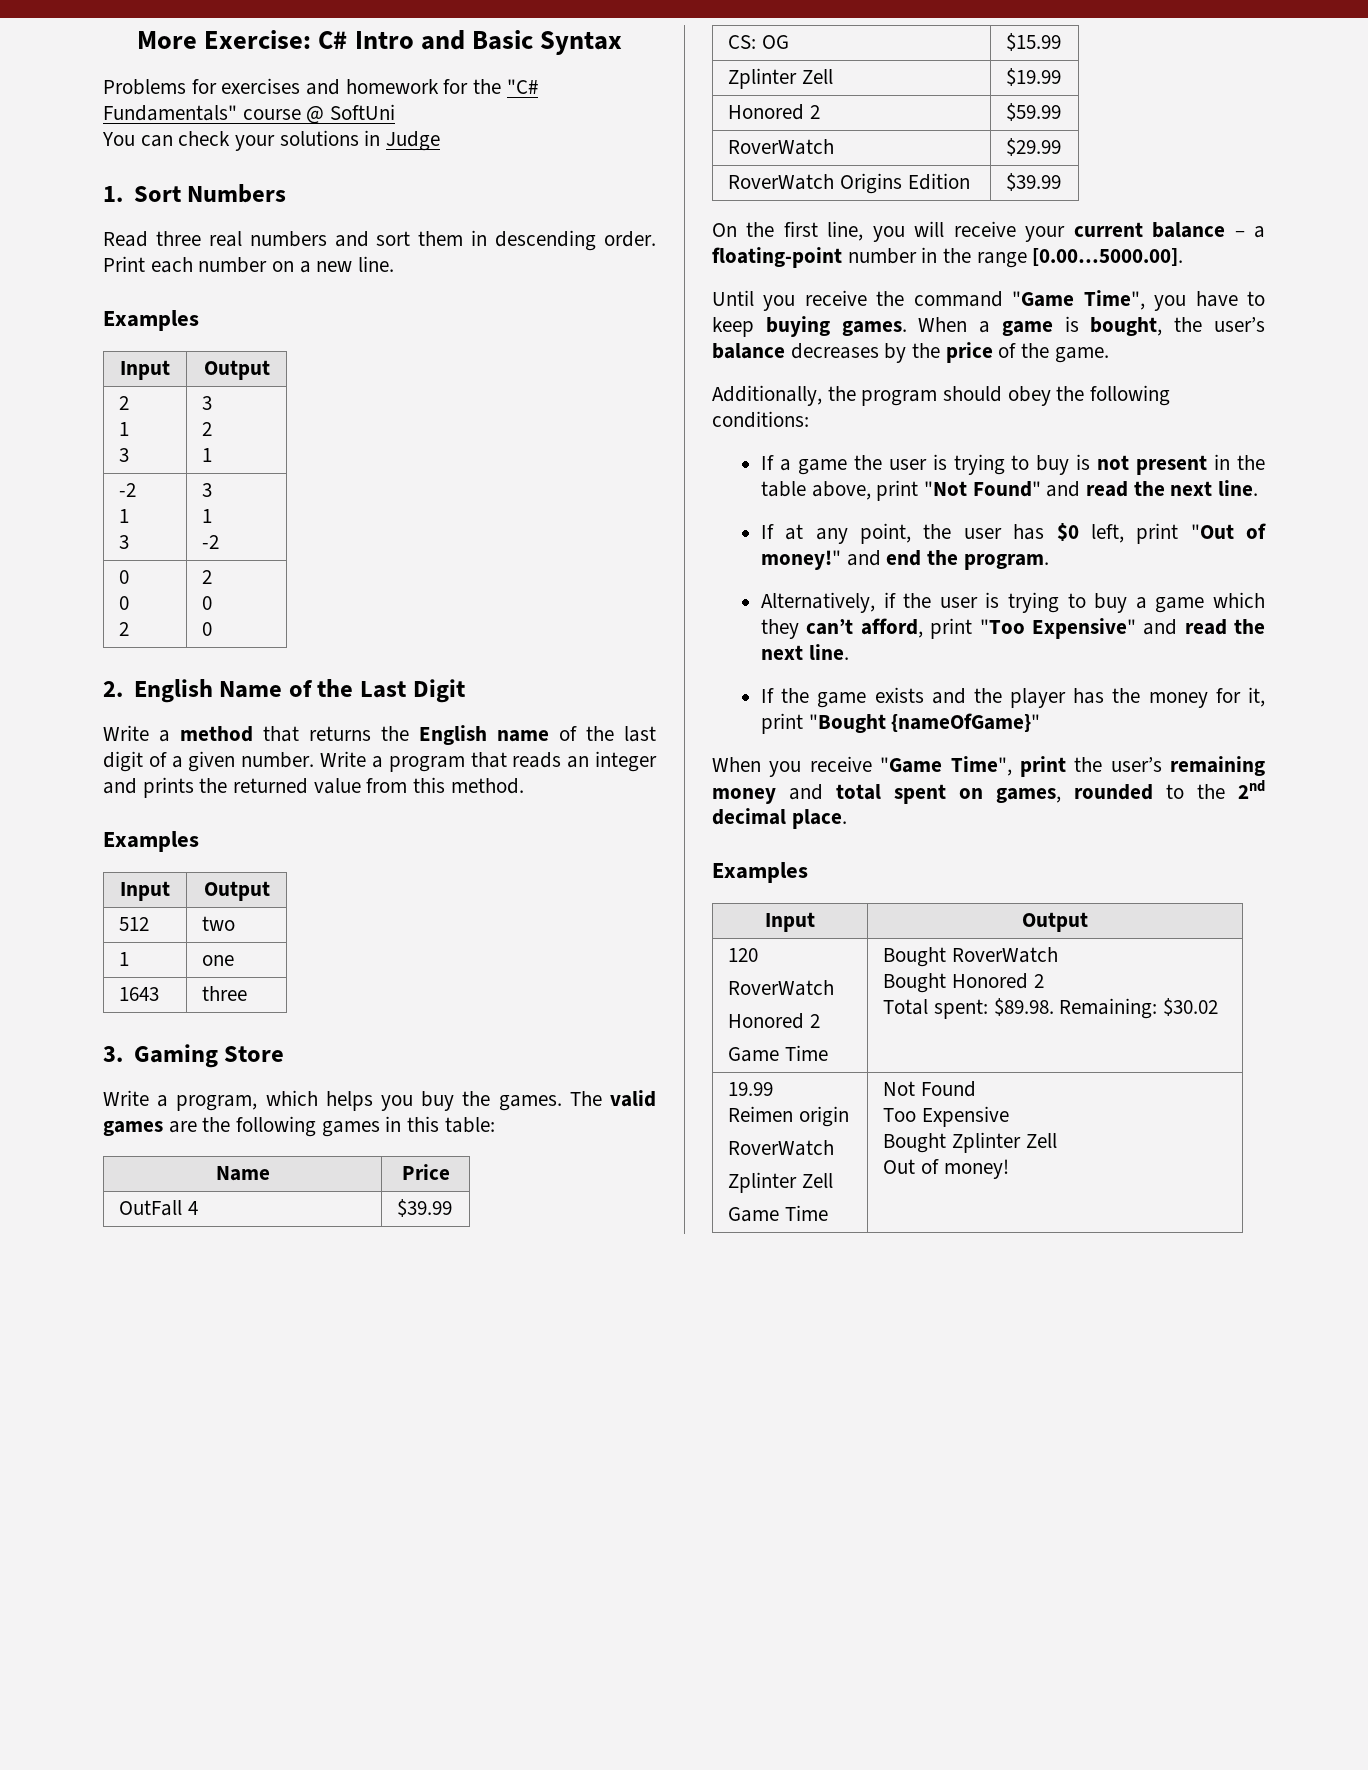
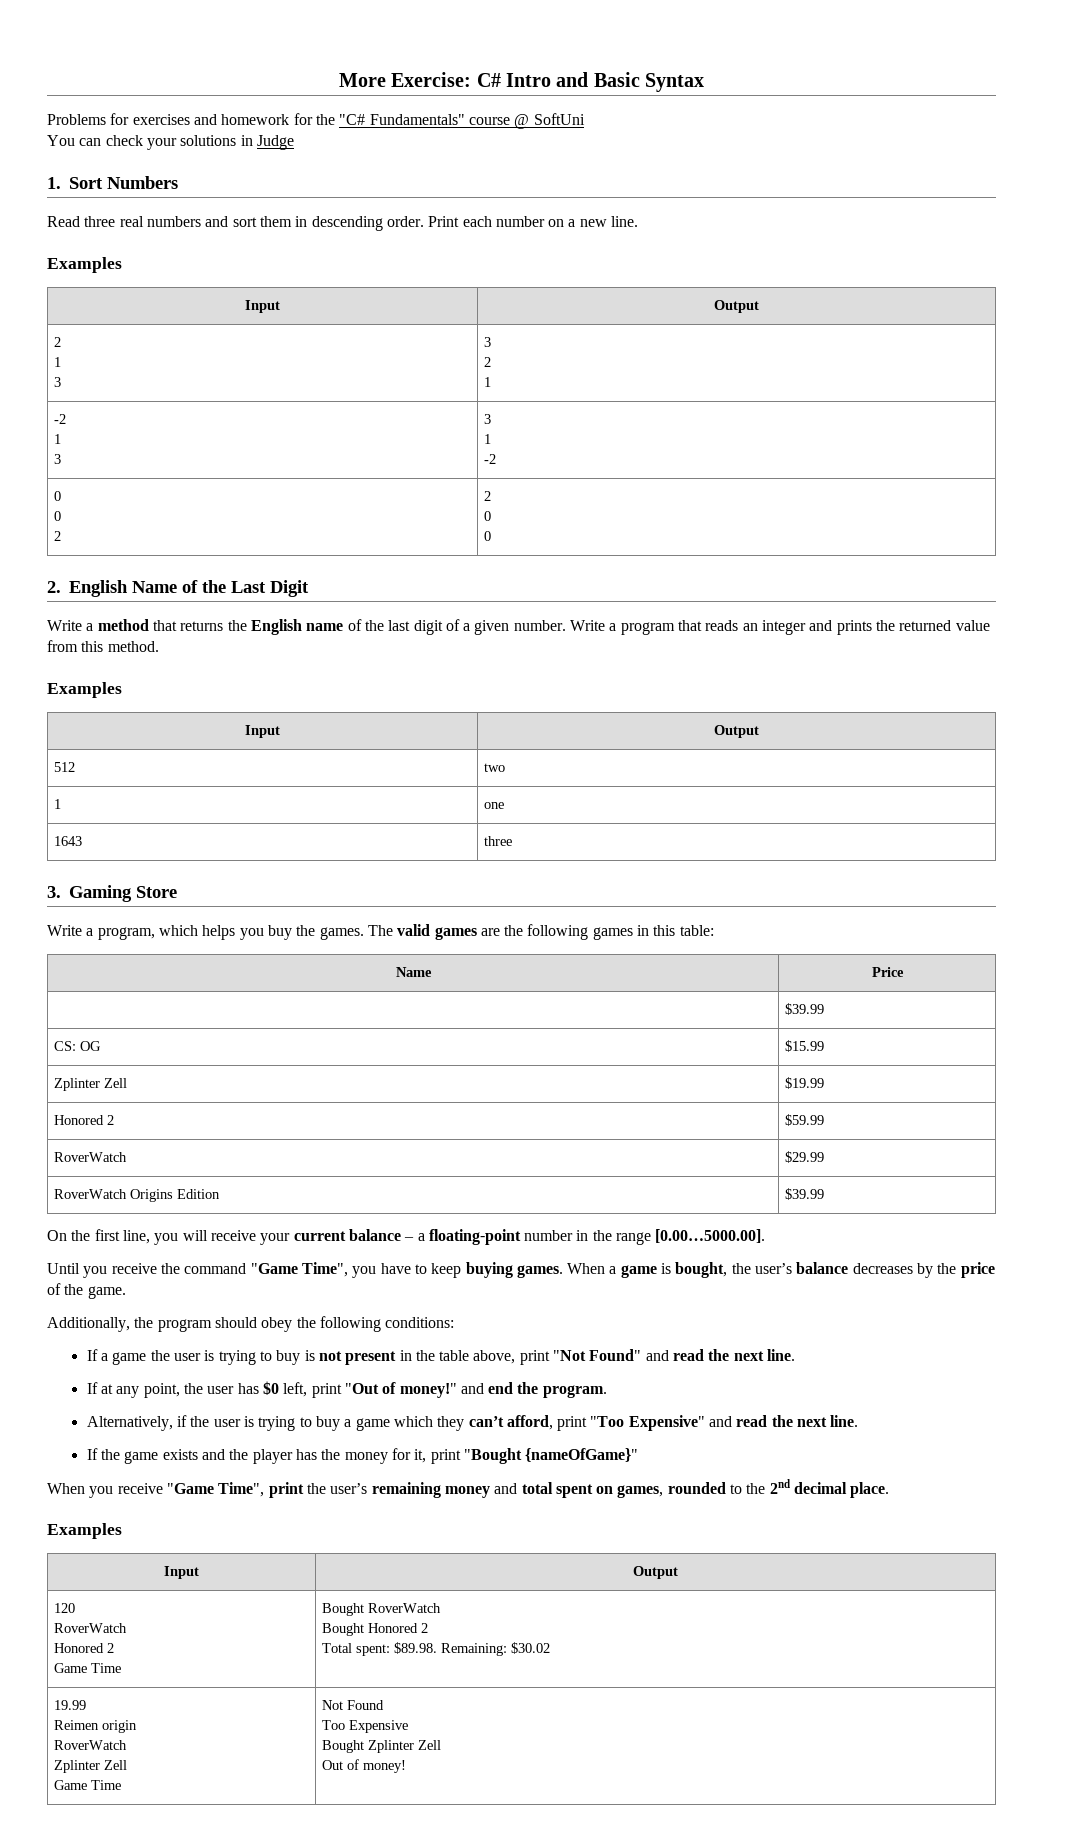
[119,1200,198,1216] OutFall 4 -> (904, 972) none

